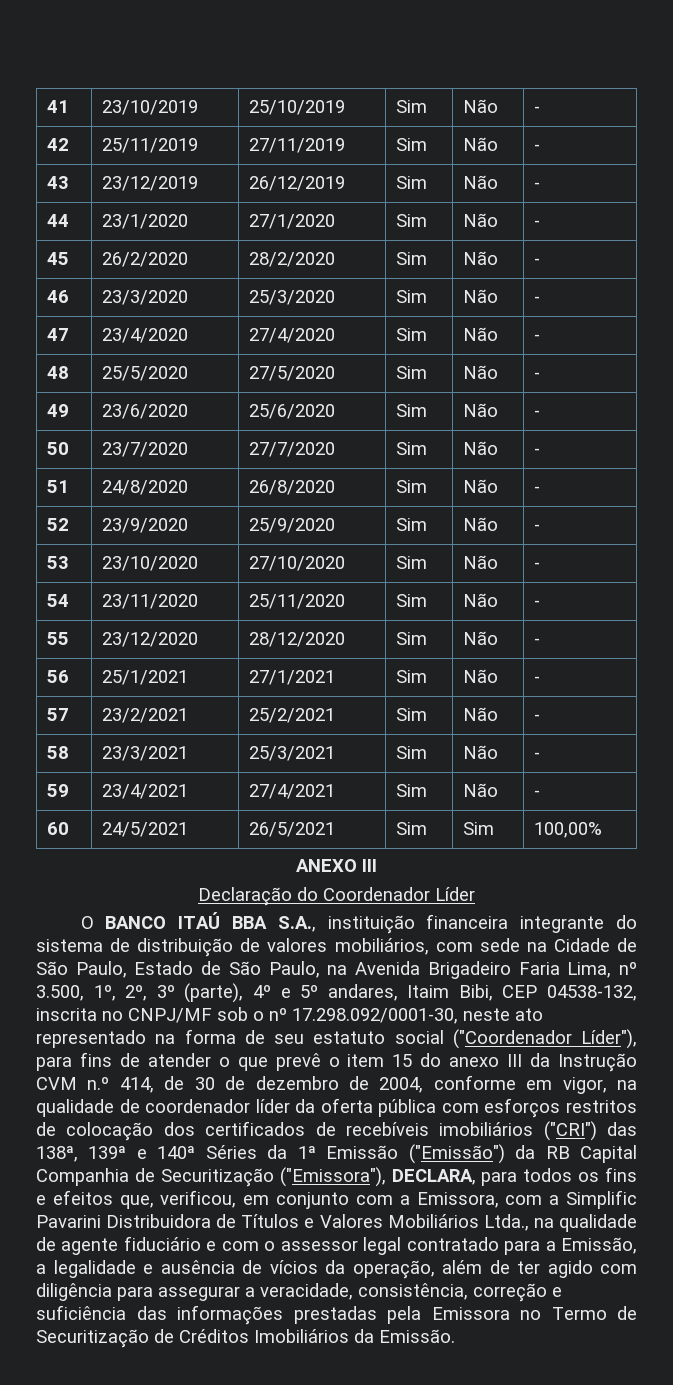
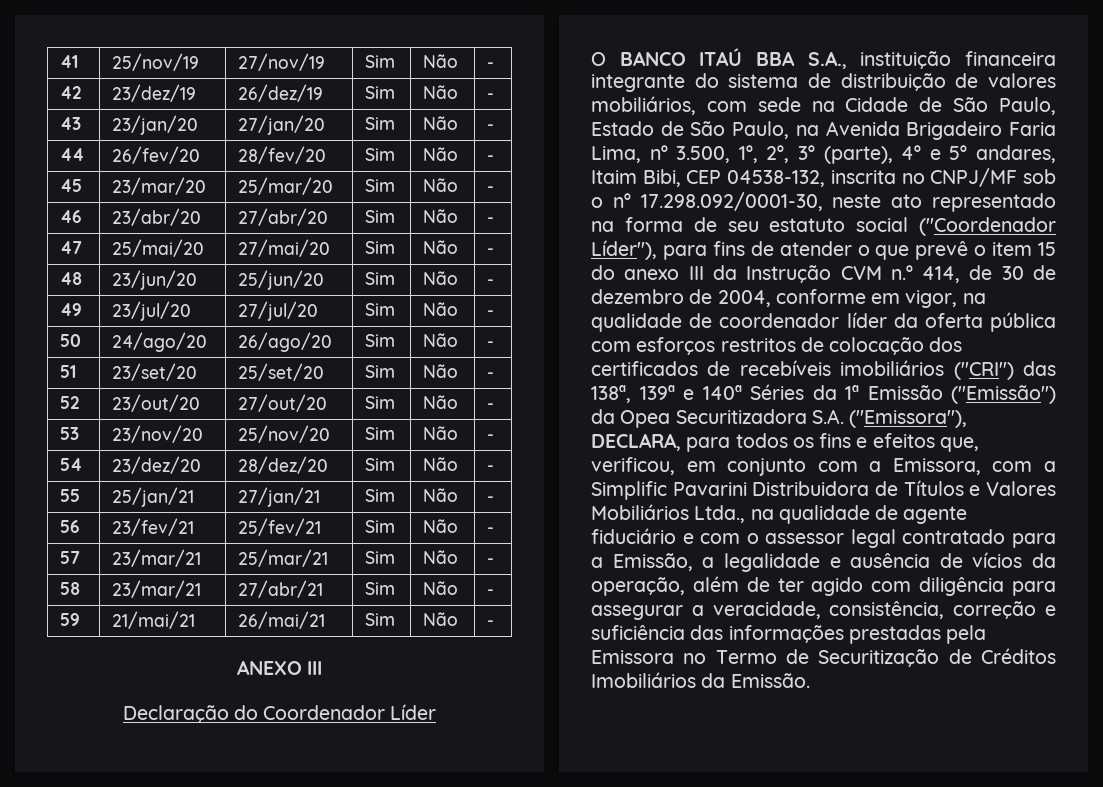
[102,100,199,115] [249,100,346,115] 23/10/2019 | 25/10/2019 -> [111,53,199,71] [237,53,325,71] 25/nov/19 | 27/nov/19
[102,138,199,153] [249,138,346,153] 25/11/2019 | 27/11/2019 -> [111,84,196,102] [237,84,323,102] 23/dez/19 | 26/dez/19
[102,176,199,191] [249,176,346,191] 23/12/2019 | 26/12/2019 -> [111,115,198,135] [237,115,325,135] 23/jan/20 | 27/jan/20
[102,214,189,229] [249,214,336,229] 23/1/2020 | 27/1/2020 -> [111,146,200,164] [237,146,326,164] 26/fev/20 | 28/fev/20
[102,252,189,267] [249,252,336,267] 26/2/2020 | 28/2/2020 -> [111,177,206,195] [237,177,333,195] 23/mar/20 | 25/mar/20
[102,290,189,305] [249,290,336,305] 23/3/2020 | 25/3/2020 -> [111,208,201,226] [237,208,328,226] 23/abr/20 | 27/abr/20
[102,328,189,343] [249,328,336,343] 23/4/2020 | 27/4/2020 -> [111,239,204,257] [237,239,330,257] 25/mai/20 | 27/mai/20
[102,366,189,381] [249,366,336,381] 25/5/2020 | 27/5/2020 -> [111,270,197,290] [237,270,324,290] 23/jun/20 | 25/jun/20
[102,404,189,419] [249,404,336,419] 23/6/2020 | 25/6/2020 -> [111,301,191,321] [237,301,318,321] 23/jul/20 | 27/jul/20
[102,442,189,457] [249,442,336,457] 23/7/2020 | 27/7/2020 -> [111,332,207,352] [237,332,332,352] 24/ago/20 | 26/ago/20
[102,480,189,495] [249,480,336,495] 24/8/2020 | 26/8/2020 -> [111,363,197,381] [237,363,324,381] 23/set/20 | 25/set/20
[102,518,189,533] [249,518,336,533] 23/9/2020 | 25/9/2020 -> [111,394,200,412] [237,394,327,412] 23/out/20 | 27/out/20
[102,556,199,571] [249,556,346,571] 23/10/2020 | 27/10/2020 -> [111,425,203,443] [237,425,330,443] 23/nov/20 | 25/nov/20
[102,594,199,609] [249,594,346,609] 23/11/2020 | 25/11/2020 -> [111,456,201,474] [237,456,328,474] 23/dez/20 | 28/dez/20
[102,632,199,647] [249,632,346,647] 23/12/2020 | 28/12/2020 -> [111,487,194,507] [237,487,320,507] 25/jan/21 | 27/jan/21
[102,670,189,685] [249,670,336,685] 25/1/2021 | 27/1/2021 -> [111,518,194,536] [237,518,321,536] 23/fev/21 | 25/fev/21
[102,708,189,723] [249,708,336,723] 23/2/2021 | 25/2/2021 -> [111,549,201,567] [237,549,328,567] 23/mar/21 | 25/mar/21
[102,746,189,761] [249,746,336,761] 23/3/2021 | 25/3/2021 -> [111,580,201,598] [237,580,323,598] 23/mar/21 | 27/abr/21
[102,784,189,799] [249,784,336,799] [396,784,428,797] [463,783,499,797] [534,790,541,797] [47,822,70,835] [102,822,189,837] [249,822,336,837] [396,822,428,835] [463,822,495,835] [534,822,603,838] 23/4/2021 | 27/4/2021 | Sim | Não | - // 60 | 24/5/2021 | 26/5/2021 | Sim | Sim | 100,00% -> [111,611,195,629] [237,611,325,629] [364,613,395,626] [422,612,458,626] [486,620,494,626] 21/mai/21 | 26/mai/21 | Sim | Não | -
[545,1145,637,1163] [36,1168,274,1187] RB Capital Companhia de Securitização -> [620,409,844,428] Opea Securitizadora S.A.

